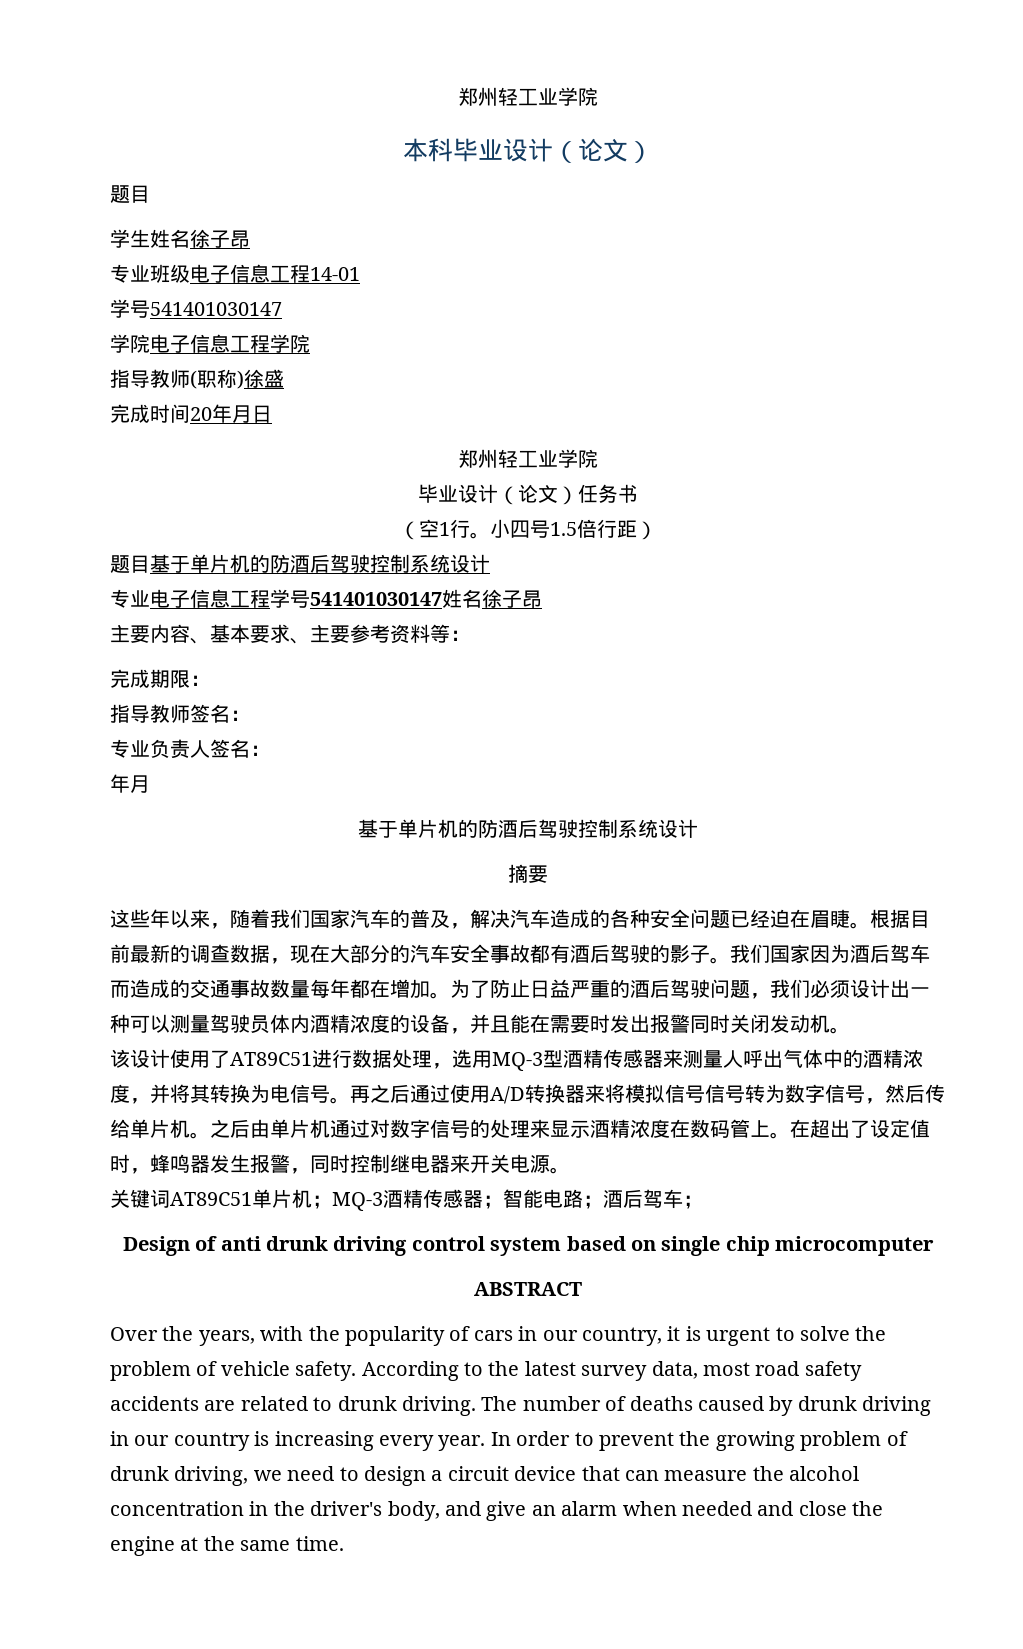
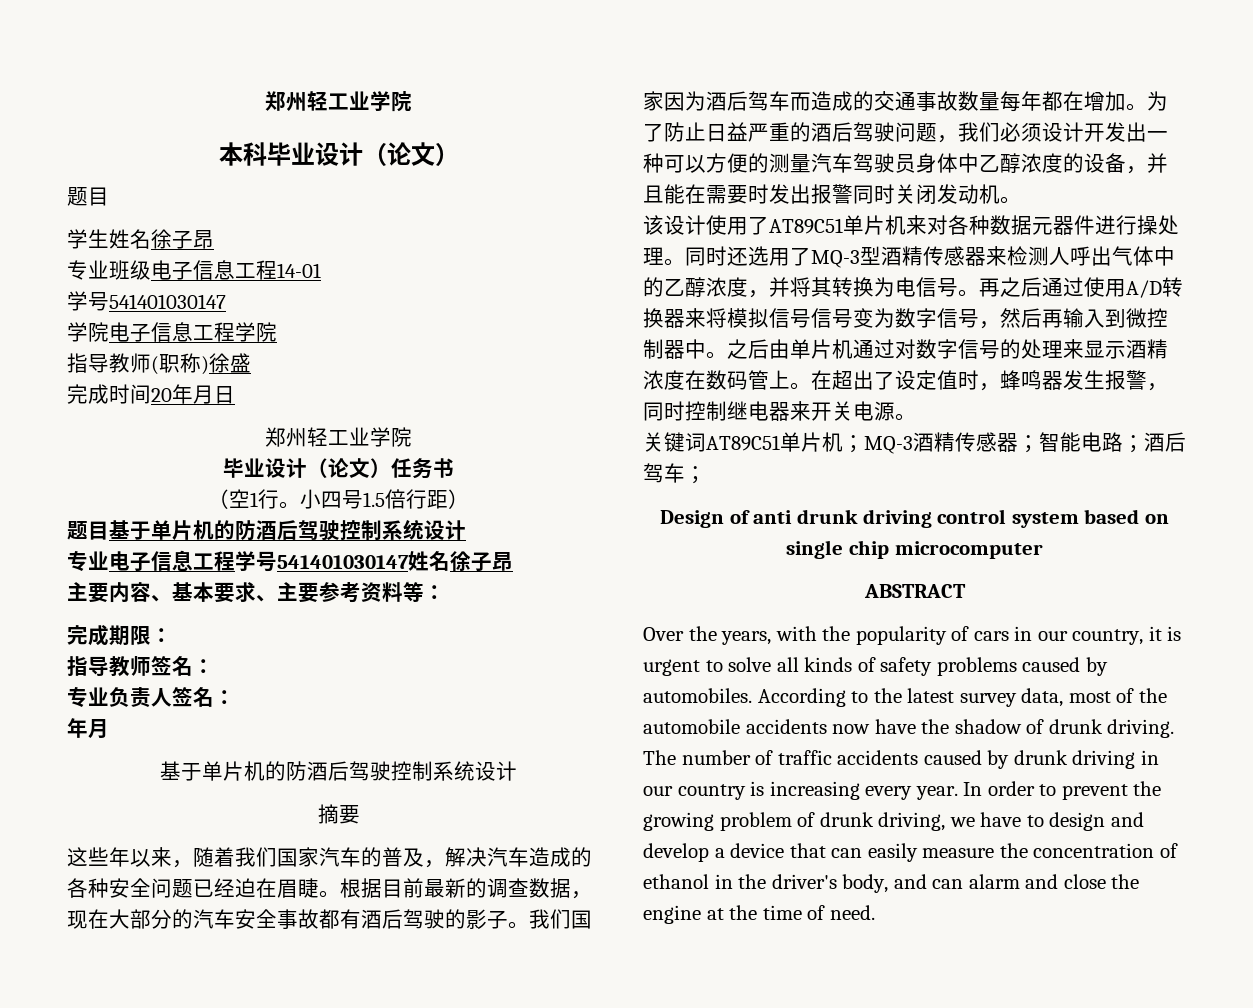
(890, 988) none -> [1084,122,1126,142] 开发
[170,1014,350,1034] 测量驾驶员体内酒精 -> [706,153,1021,173] 方便的测量汽车驾驶员身体中乙醇
[312,1049,492,1069] 进行数据处理，选用 -> [843,215,1179,235] [643,246,811,266] 单片机来对各种数据元器件进行操处理。同时还选用了
[683,1049,723,1068] 测量 -> [1007,246,1049,266] 检测
[863,1049,903,1068] 酒精 -> [664,277,706,297] 乙醇
[745,1084,765,1103] 转 -> [853,308,874,328] 变
[925,1084,945,1103] [110,1119,190,1138] 传给单片机 -> [1042,308,1168,328] [643,339,706,359] 再输入到微控制器中
[855,1326,887,1341] [110,1361,357,1381] the problem of vehicle safety. -> [776,657,1108,676] [643,688,752,703] all kinds of safety problems caused by automobiles.
[755,1361,862,1381] [110,1396,333,1411] road safety accidents are related to -> [1116,688,1167,703] [643,719,1045,734] of the automobile accidents now have the shadow of
[629,1396,693,1411] deaths -> [777,750,919,765] traffic accidents
[287,1466,335,1481] need -> [980,812,1022,827] have
[431,1466,509,1481] a circuit -> [1110,812,1144,827] [643,843,725,862] and develop a
(659, 1475) none -> [867,843,918,862] easily
[789,1466,860,1481] [110,1501,244,1516] alcohol concentration -> [1033,843,1178,858] [643,874,709,889] concentration of ethanol
[486,1501,752,1521] give an alarm when needed -> [932,874,1020,889] can alarm
[240,1536,344,1551] same time. -> [762,905,875,920] time of need.

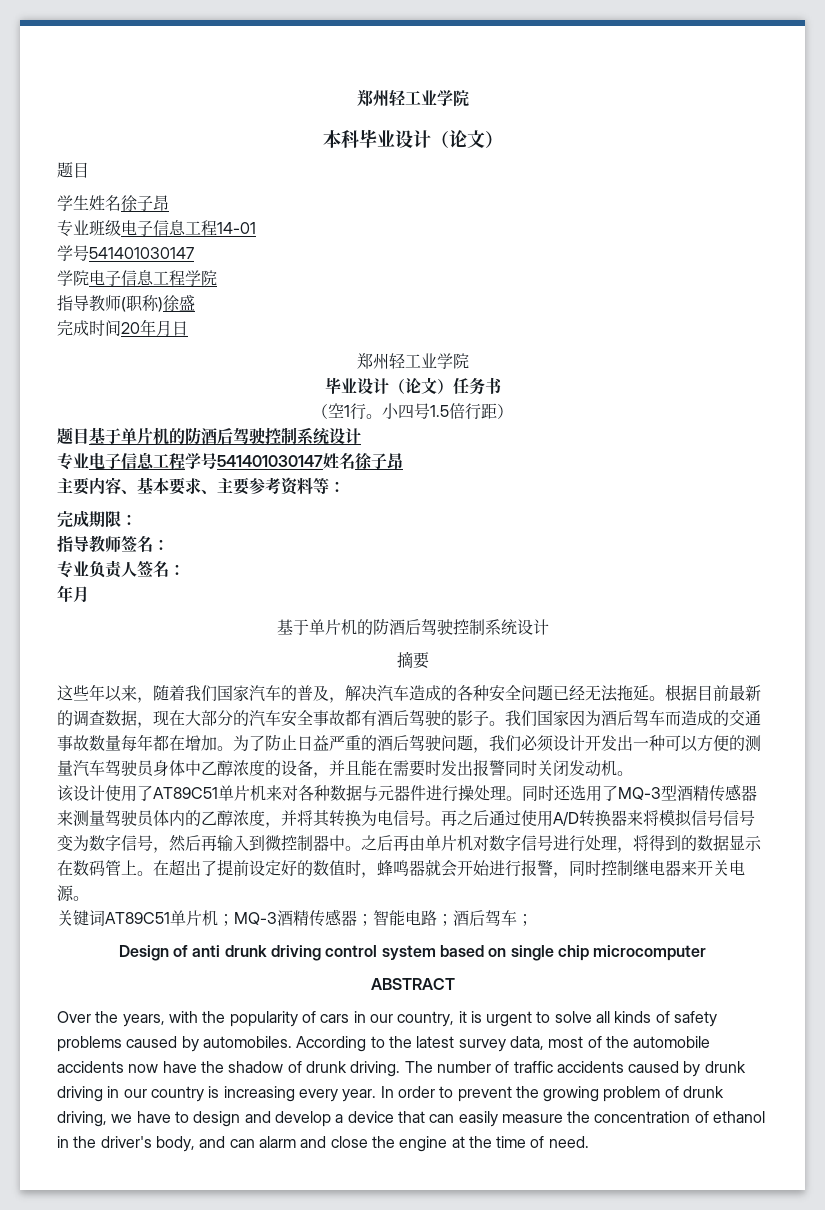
[235,878,319,898] 迫在眉睫 -> [585,685,649,702] 无法拖延
(1032, 225) none -> [362,785,378,801] 与
[1007,246,1175,266] 检测人呼出气体中 -> [73,810,185,827] 测量驾驶员体内
(769, 349) none -> [393,835,409,851] 再
[853,339,895,359] 通过 -> (473, 843) none
[1000,339,1168,359] [643,370,685,390] 的处理来显示酒精浓度 -> [553,835,762,853] 进行处理，将得到的数据显示
[895,370,1105,391] 设定值时，蜂鸣器发生 -> [217,859,521,878] 提前设定好的数值时，蜂鸣器就会开始进行

